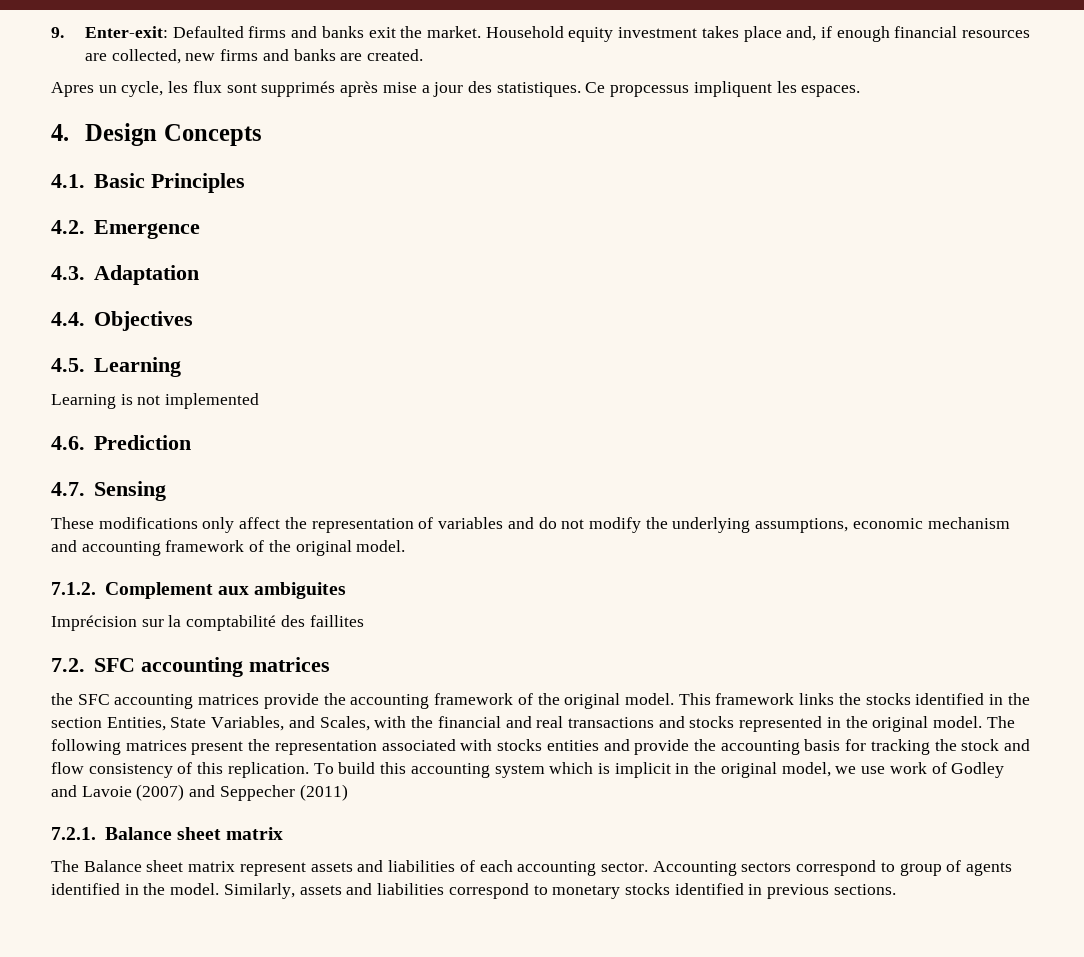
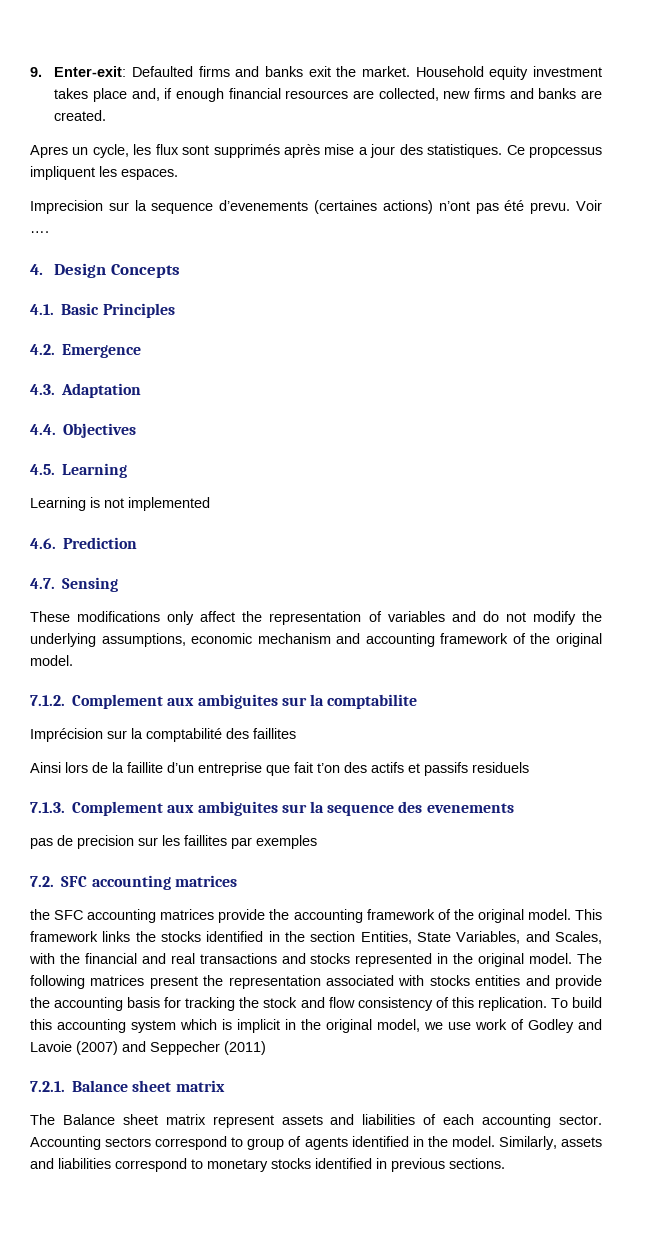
(861, 91) none -> [30,200,602,214] [30,231,49,233] // Imprecision sur la sequence d’evenements (certaines actions) n’ont pas été prevu. Voir ….
(347, 590) none -> [281,694,418,709] sur la comptabilite
(364, 621) none -> [30,762,529,776] [30,801,514,816] [30,835,317,849] // Ainsi lors de la faillite d’un entreprise que fait t’on des actifs et passifs residuels // 7.1.3. Complement aux ambiguites sur la sequence des evenements // pas de precision sur les faillites par exemples

